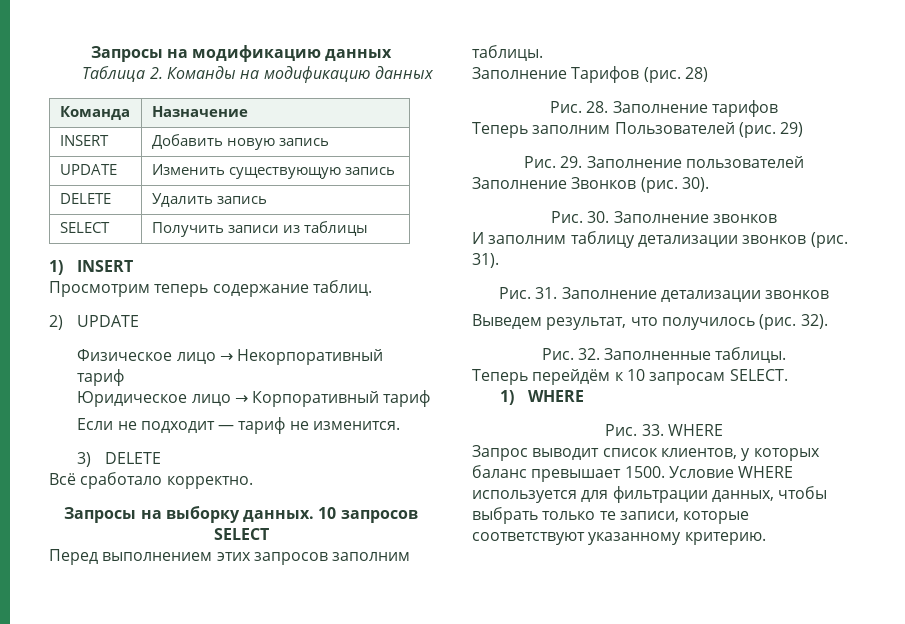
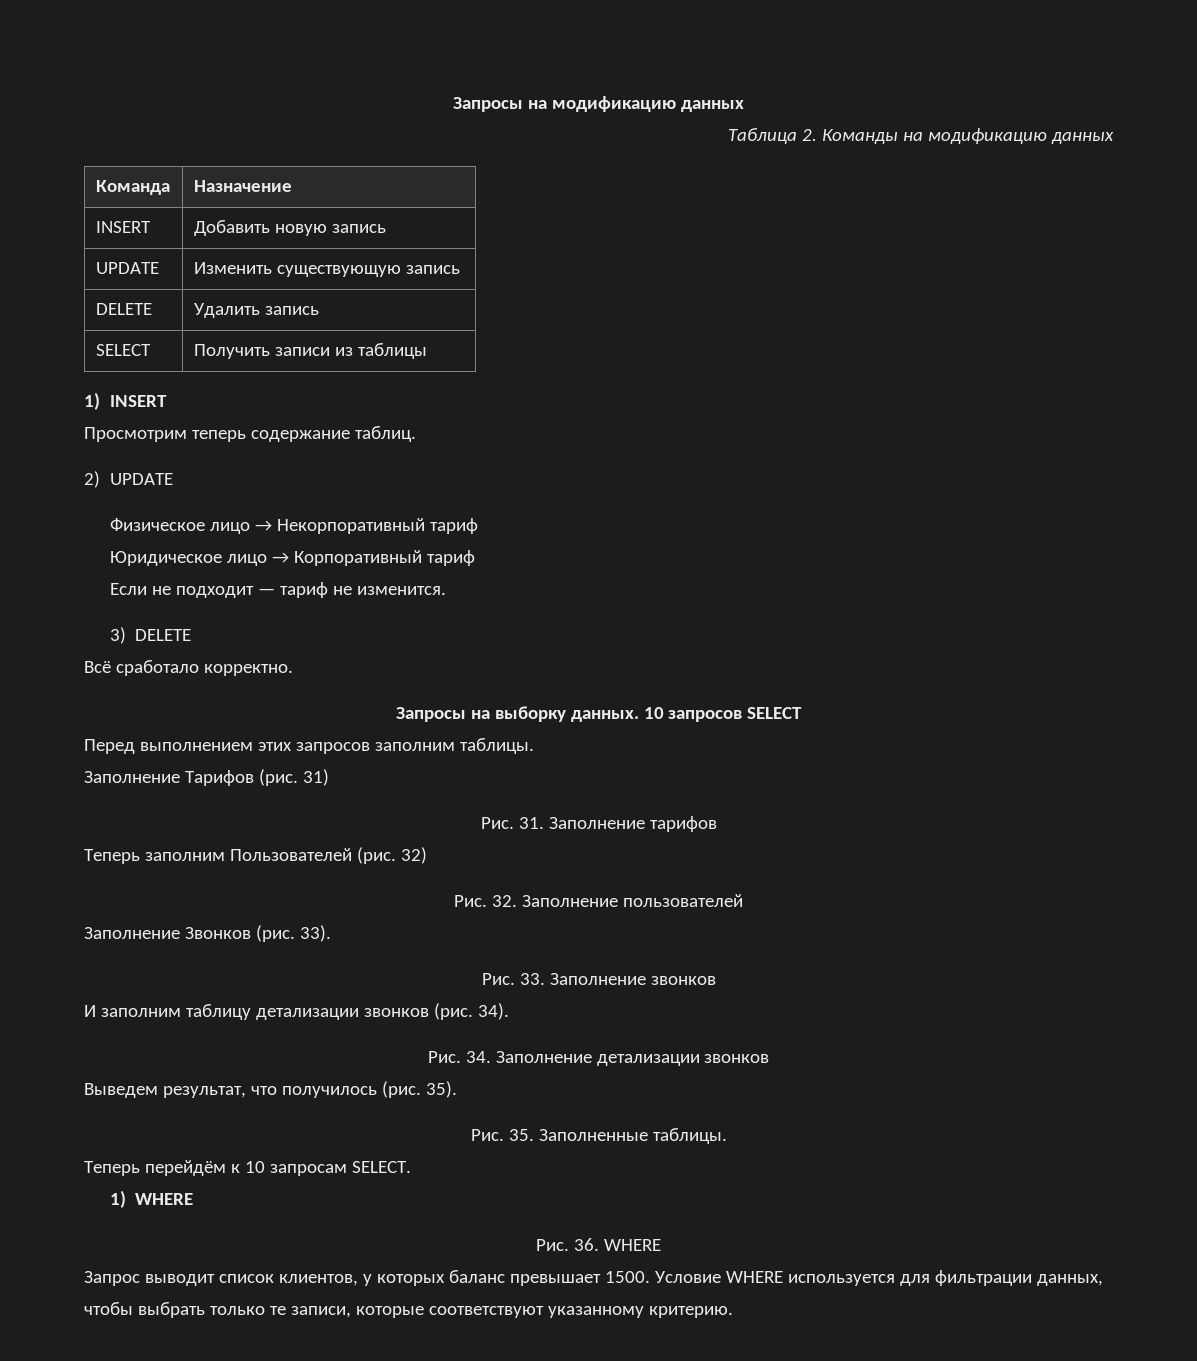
[684,67,708,82] [550,101,609,113] 28) // Рис. 28. -> [302,769,329,786] [480,817,544,829] 31) // Рис. 31.
[780,122,804,137] [524,156,583,168] 29) // Рис. 29. -> [400,847,427,864] [454,895,518,907] 32) // Рис. 32.
[681,177,709,192] [551,211,610,223] 30). // Рис. 30. -> [299,925,331,942] [481,973,545,985] 33). // Рис. 33.
[472,253,499,268] [498,287,558,299] 31). // Рис. 31. -> [477,1003,509,1020] [427,1051,491,1063] 34). // Рис. 34.
[800,314,828,329] [541,348,600,360] 32). // Рис. 32. -> [425,1081,457,1098] [470,1129,534,1141] 35). // Рис. 35.
[641,424,664,436] 33. -> [574,1238,599,1251] 36.

